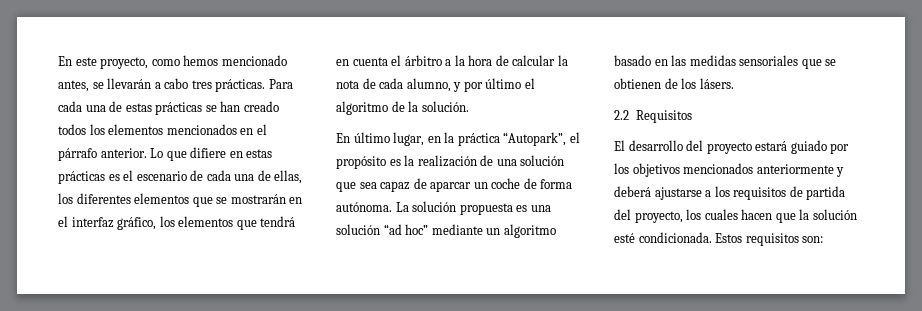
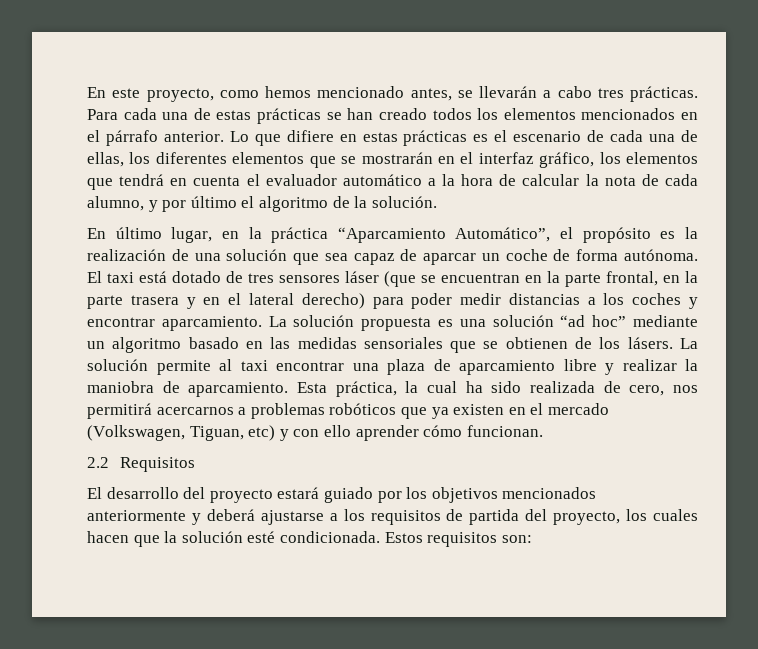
[404,55,442,66] árbitro -> [265,174,422,186] evaluador automático
[503,132,567,146] “Autopark”, -> [337,227,551,243] “Aparcamiento Automático”,
(392, 207) none -> [87,271,698,287] [87,293,698,309] [87,316,262,331] El taxi está dotado de tres sensores láser (que se encuentran en la parte frontal, en la parte trasera y en el lateral derecho) para poder medir distancias a los coches y encontrar aparcamiento.
(734, 83) none -> [679,338,698,349] [87,359,698,375] [87,381,698,397] [87,403,609,419] [87,425,543,441] La solución permite al taxi encontrar una plaza de aparcamiento libre y realizar la maniobra de aparcamiento. Esta práctica, la cual ha sido realizada de cero, nos permitirá acercarnos a problemas robóticos que ya existen en el mercado (Volkswagen, Tiguan, etc) y con ello aprender cómo funcionan.

